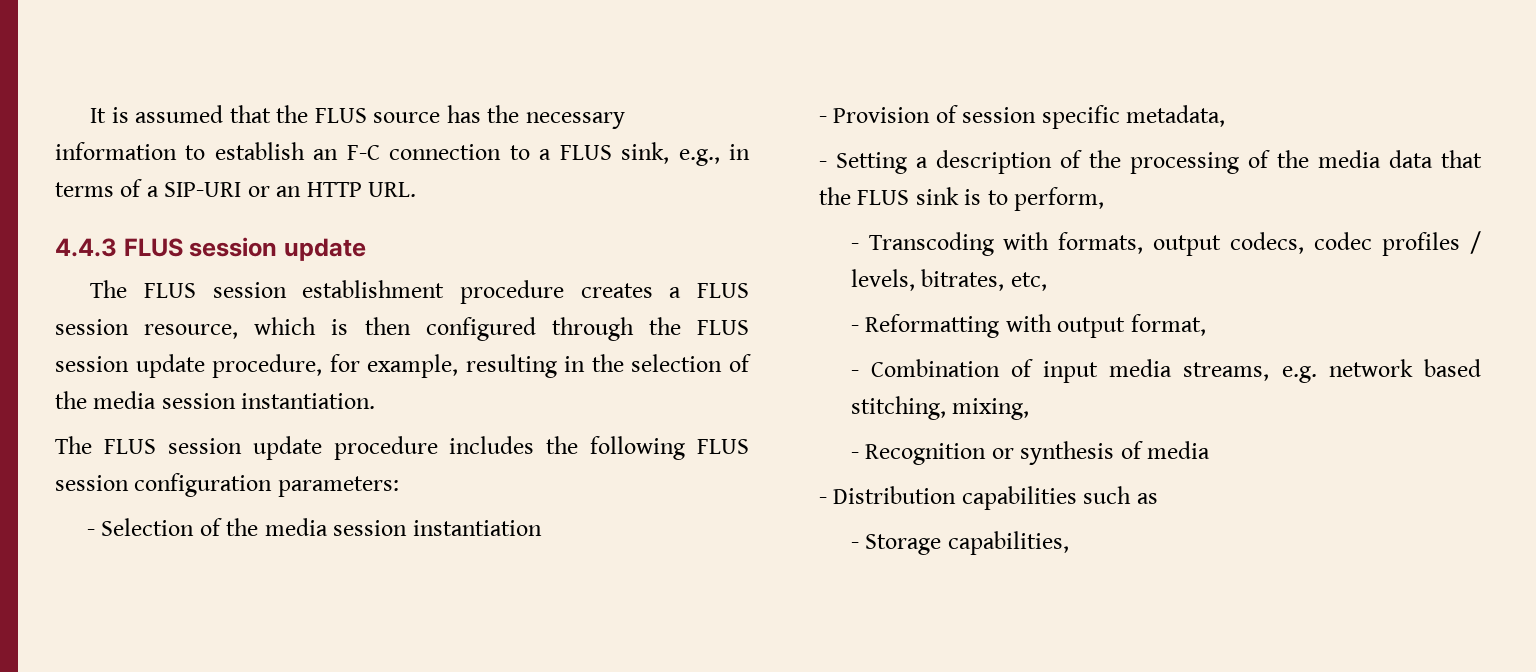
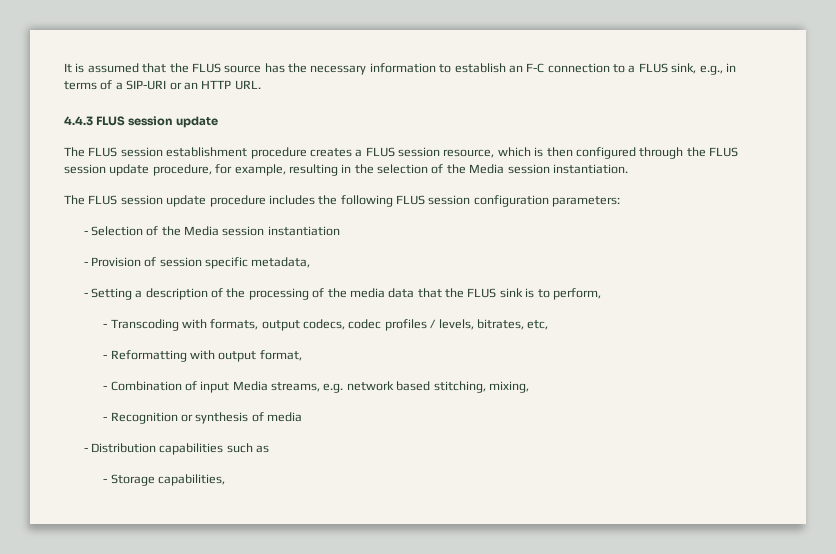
[93,391,157,409] media -> [469,164,505,174] Media
[264,518,328,536] media -> [184,226,220,236] Media
[1109,359,1173,377] media -> [232,381,268,391] Media

